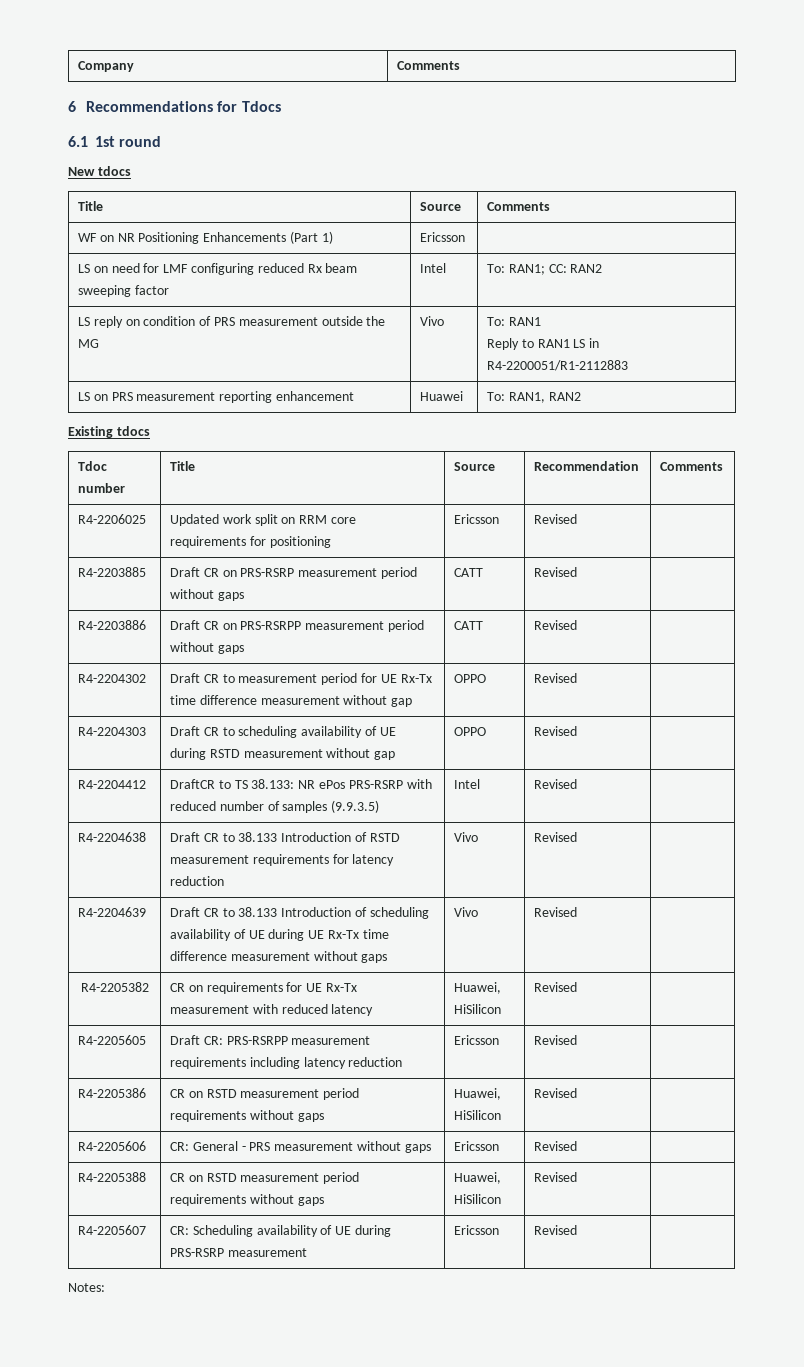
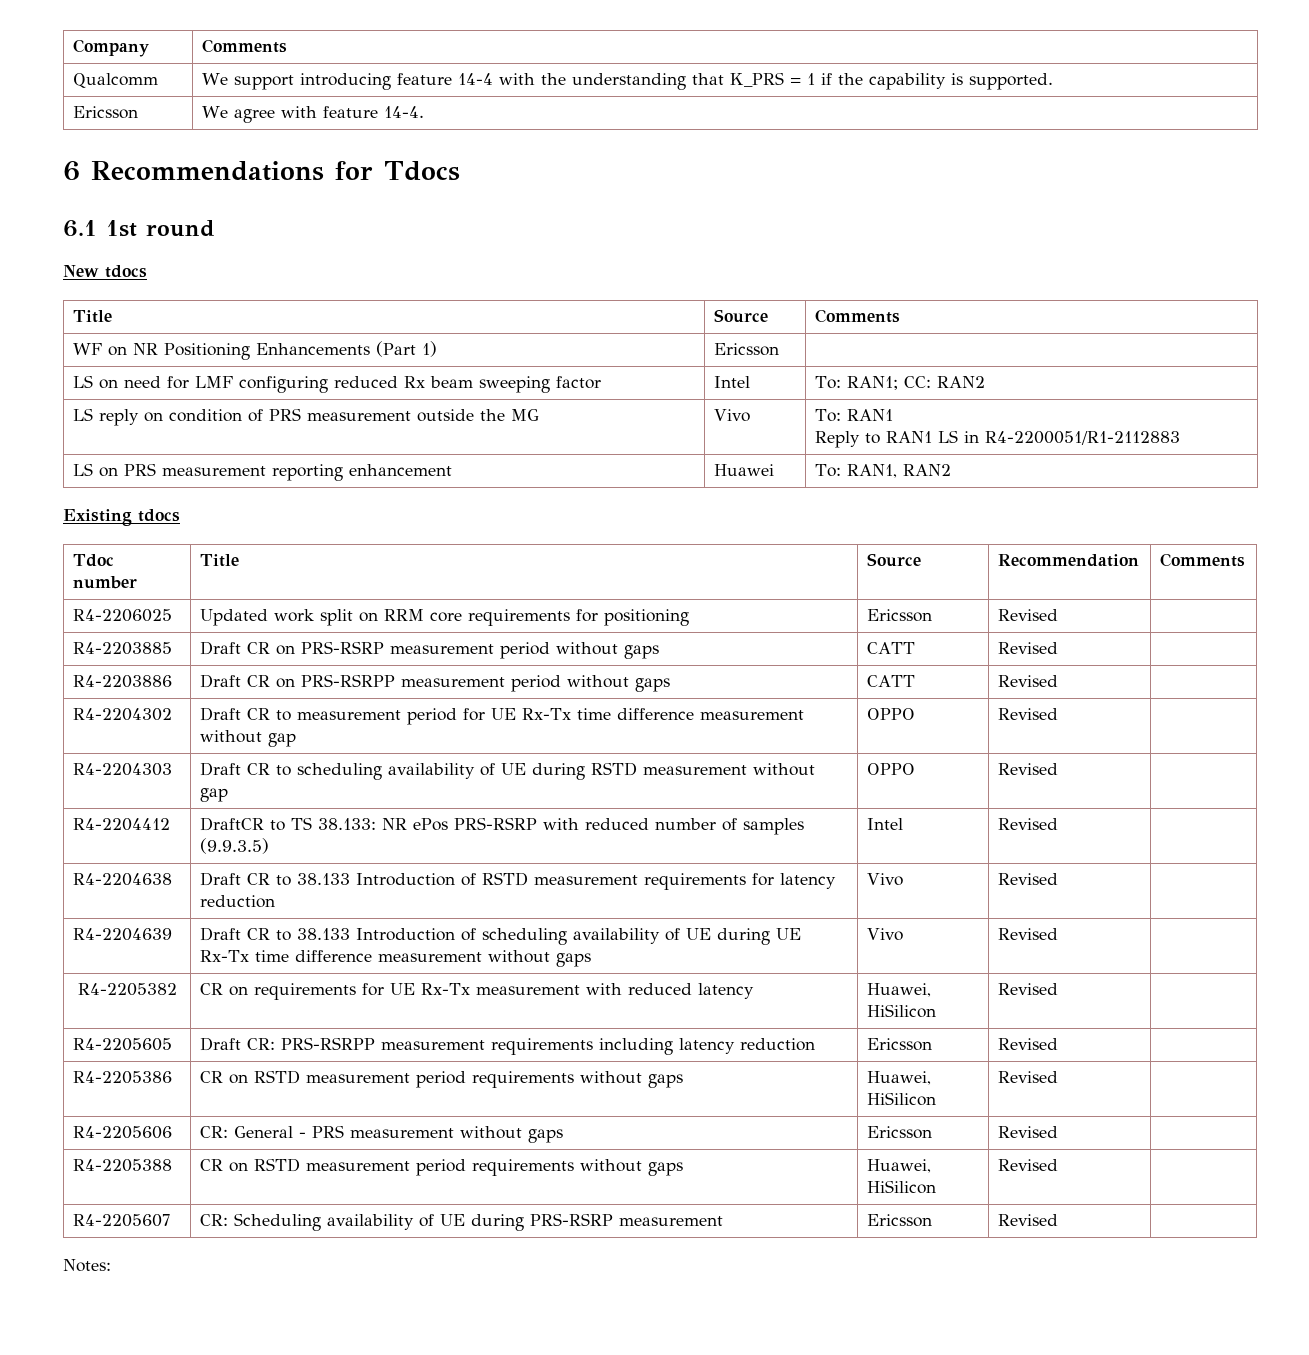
(461, 65) none -> [73,73,159,88] [202,72,1054,90] [73,106,139,119] [202,106,425,123] // Qualcomm | We support introducing feature 14-4 with the understanding that K_PRS = 1 if the capability is supported. // Ericsson | We agree with feature 14-4.

